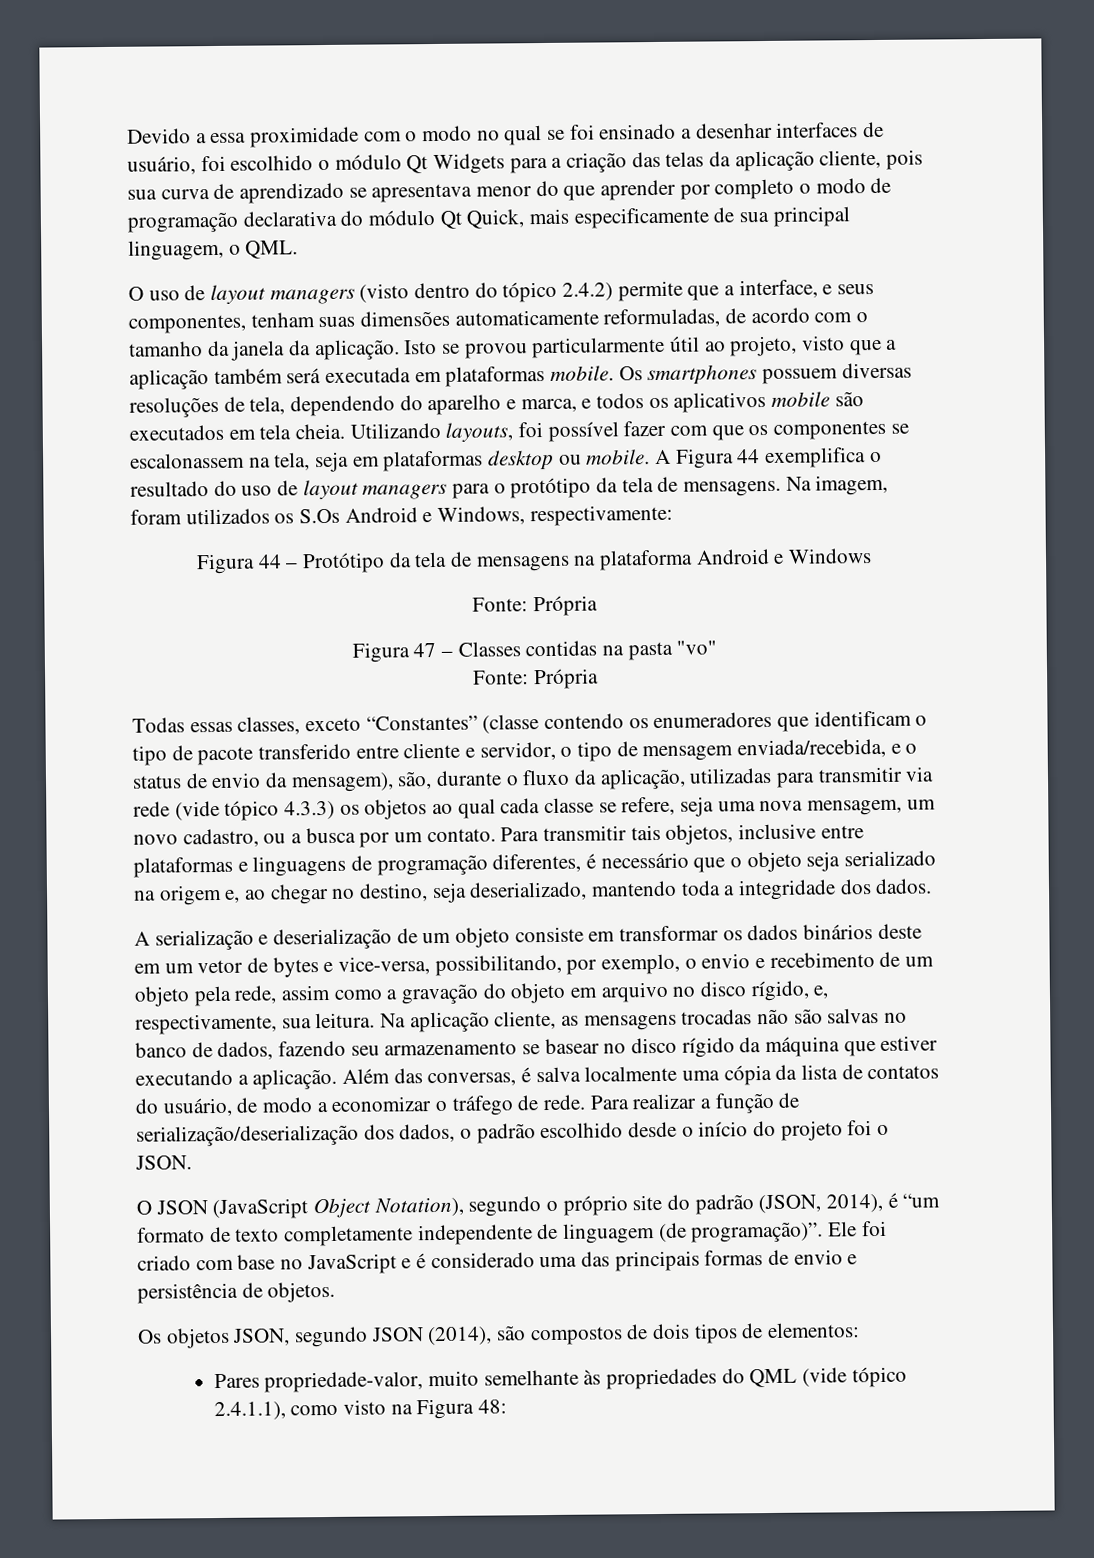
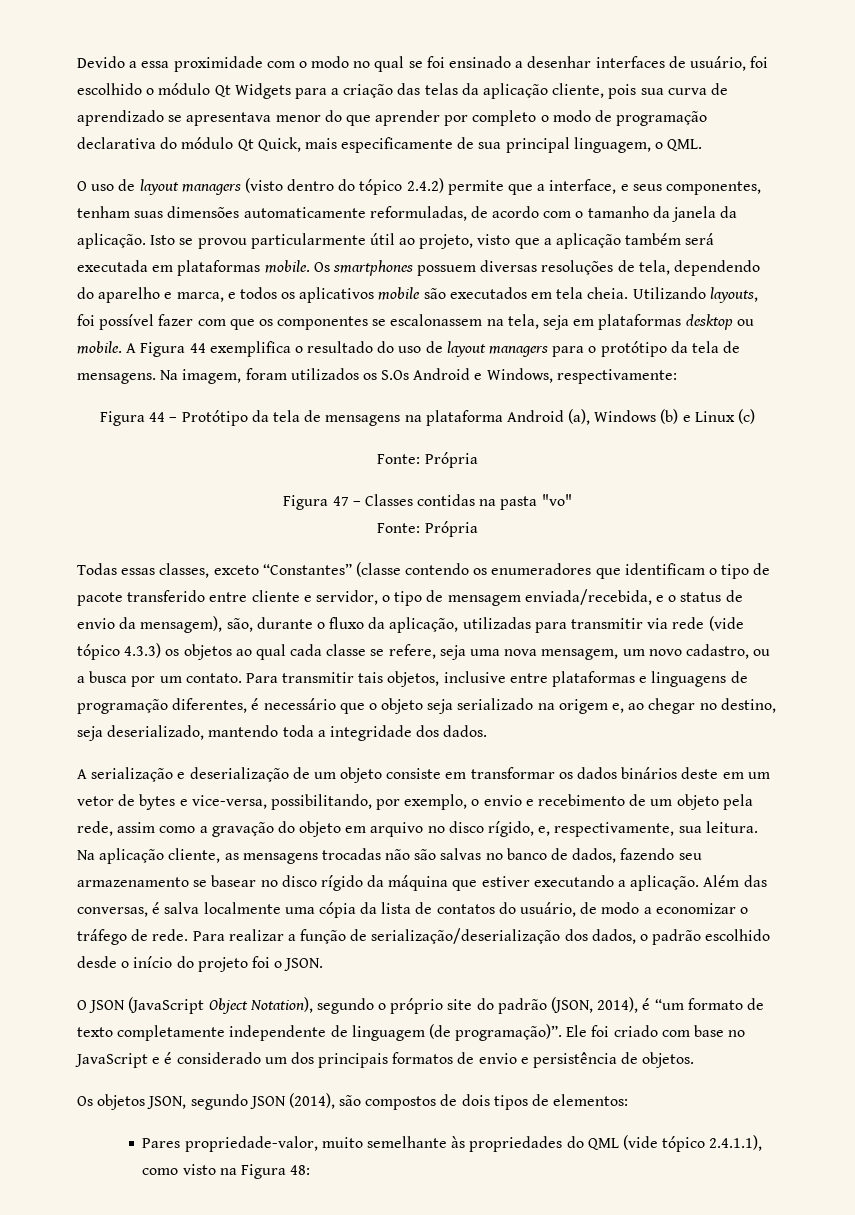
[773,548,873,564] e Windows -> [568,409,755,425] (a), Windows (b) e Linux (c)
[539,1250,764,1272] uma das principais formas -> [264,1052,454,1068] um dos principais formatos

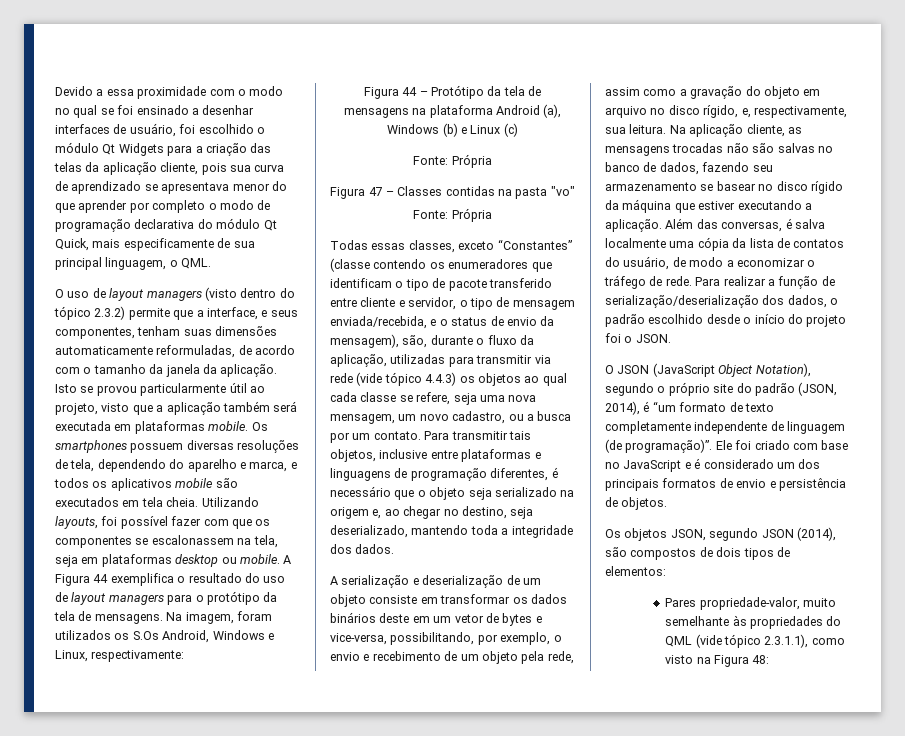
[406,178,444,193] 2.4.2) -> [94,306,126,320] 2.3.2)
[413,368,553,383] Android e Windows, -> [162,630,274,643] [55,650,88,662] Android, Windows e Linux,
[124,643,162,658] 4.3.3) -> [425,372,457,386] 4.4.3)
[709,1135,763,1151] 2.4.1.1), -> [764,634,809,648] 2.3.1.1),

